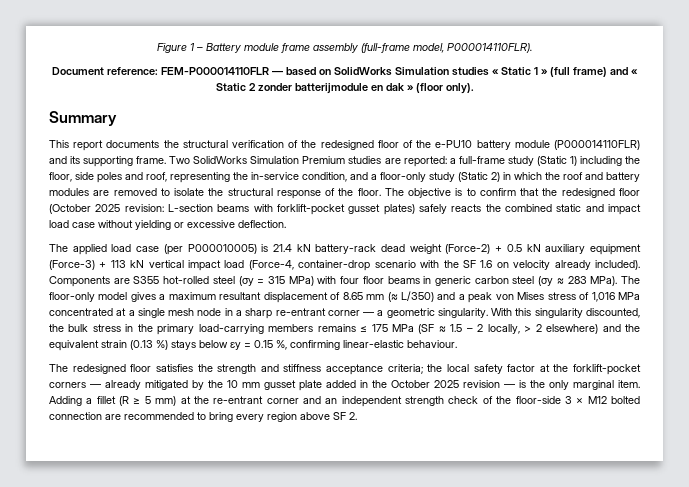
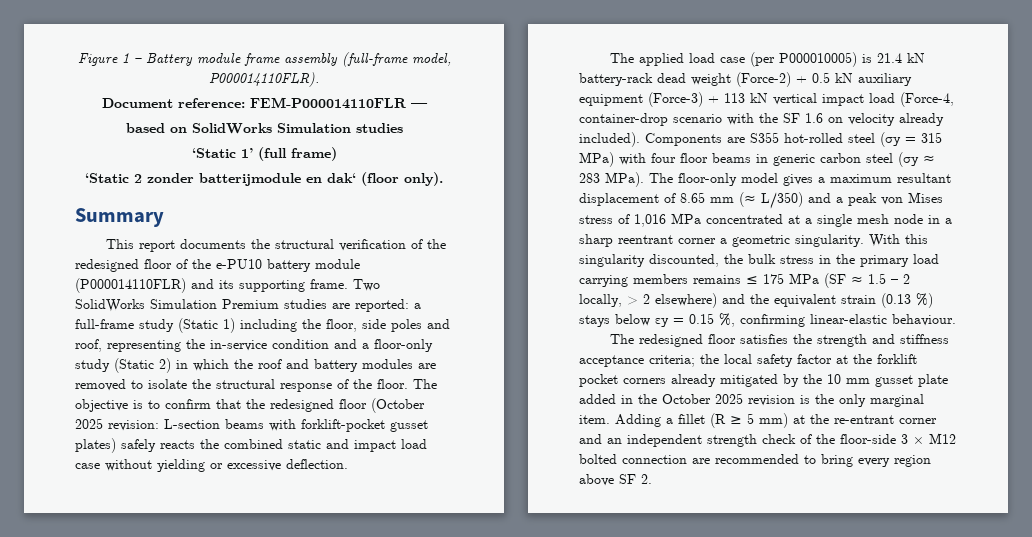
(283, 73) none -> (428, 105) //
[492,67,548,75] « Static 1 » -> [191,148,253,158] // ‘Static 1’
[610,67,638,75] [215,83,246,91] and « Static -> [85,173,129,183] // ‘Static
[385,83,414,91] dak » -> [327,173,356,183] dak‘
[302,172,347,182] condition, -> [272,339,329,349] condition
[275,308,375,316] re-entrant corner — -> [618,235,716,244] reentrant corner
[198,324,264,334] load-carrying -> [913,254,939,264] [579,275,628,287] load carrying
[573,364,641,375] [49,382,101,388] forklift-pocket corners — -> [877,354,917,364] [579,374,666,387] forklift pocket corners
[504,384,515,388] — -> (795, 400) none

